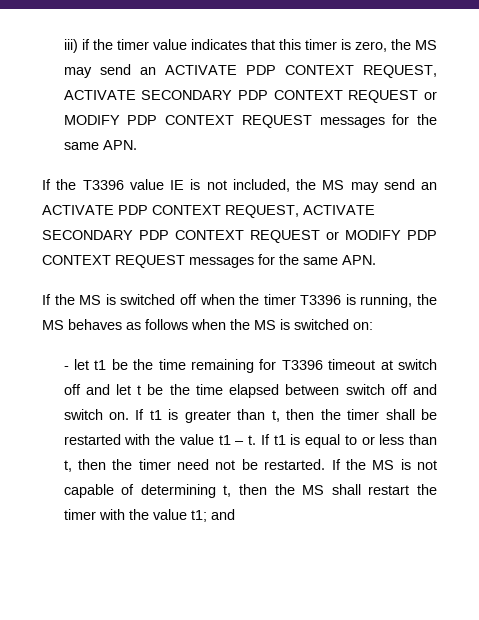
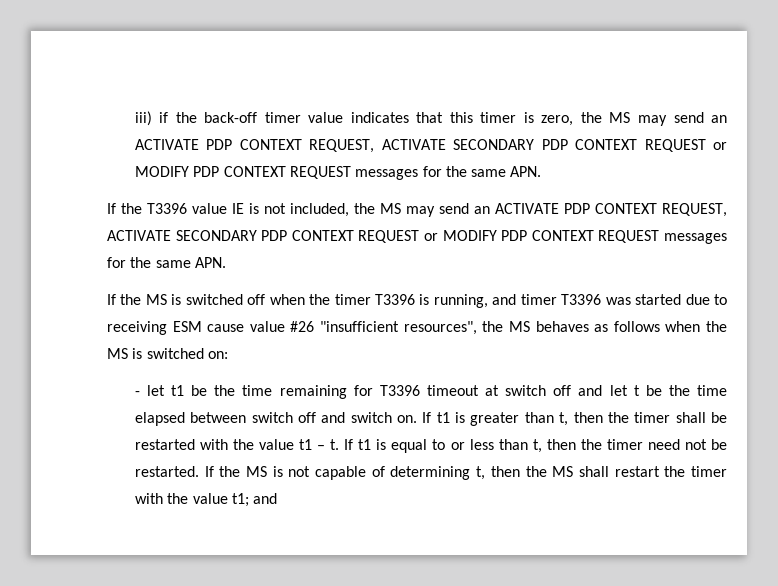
(113, 44) none -> [204,112,258,123] back-off
(413, 301) none -> [492,294,728,305] [107,321,477,335] and timer T3396 was started due to receiving ESM cause value #26 "insufficient resources",

